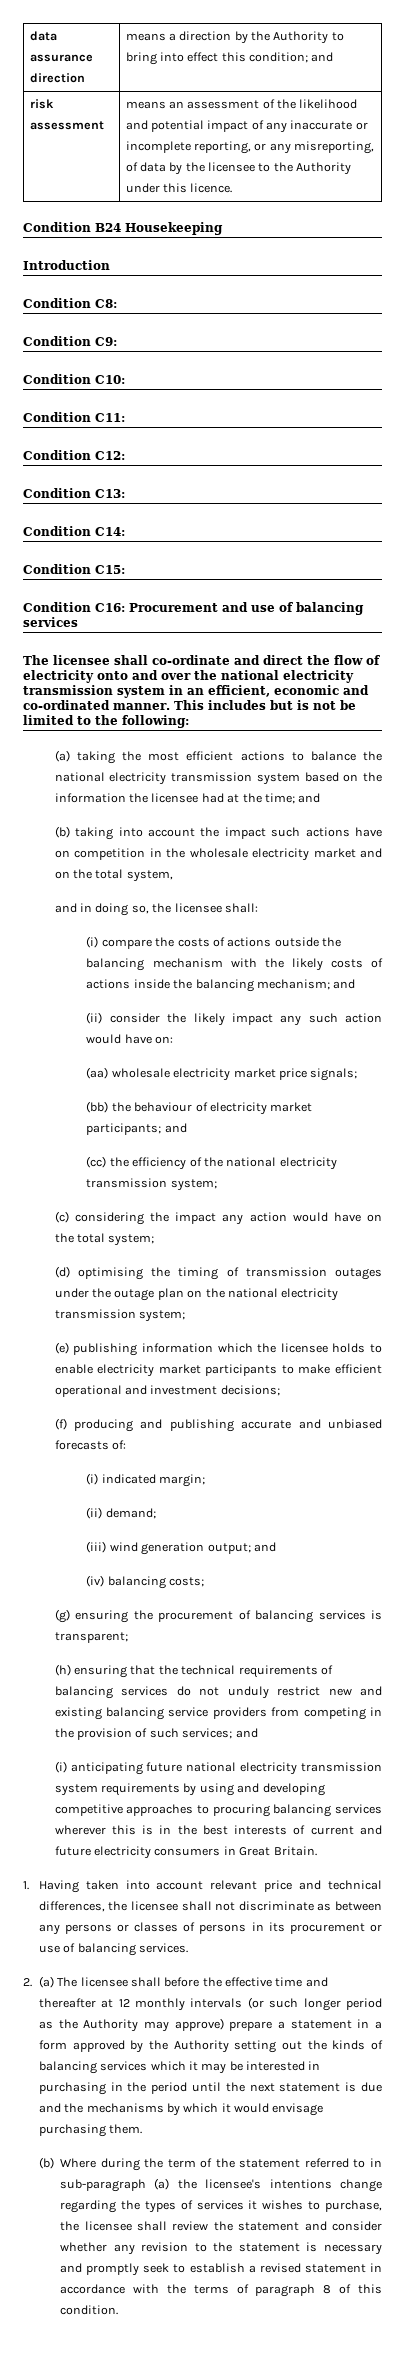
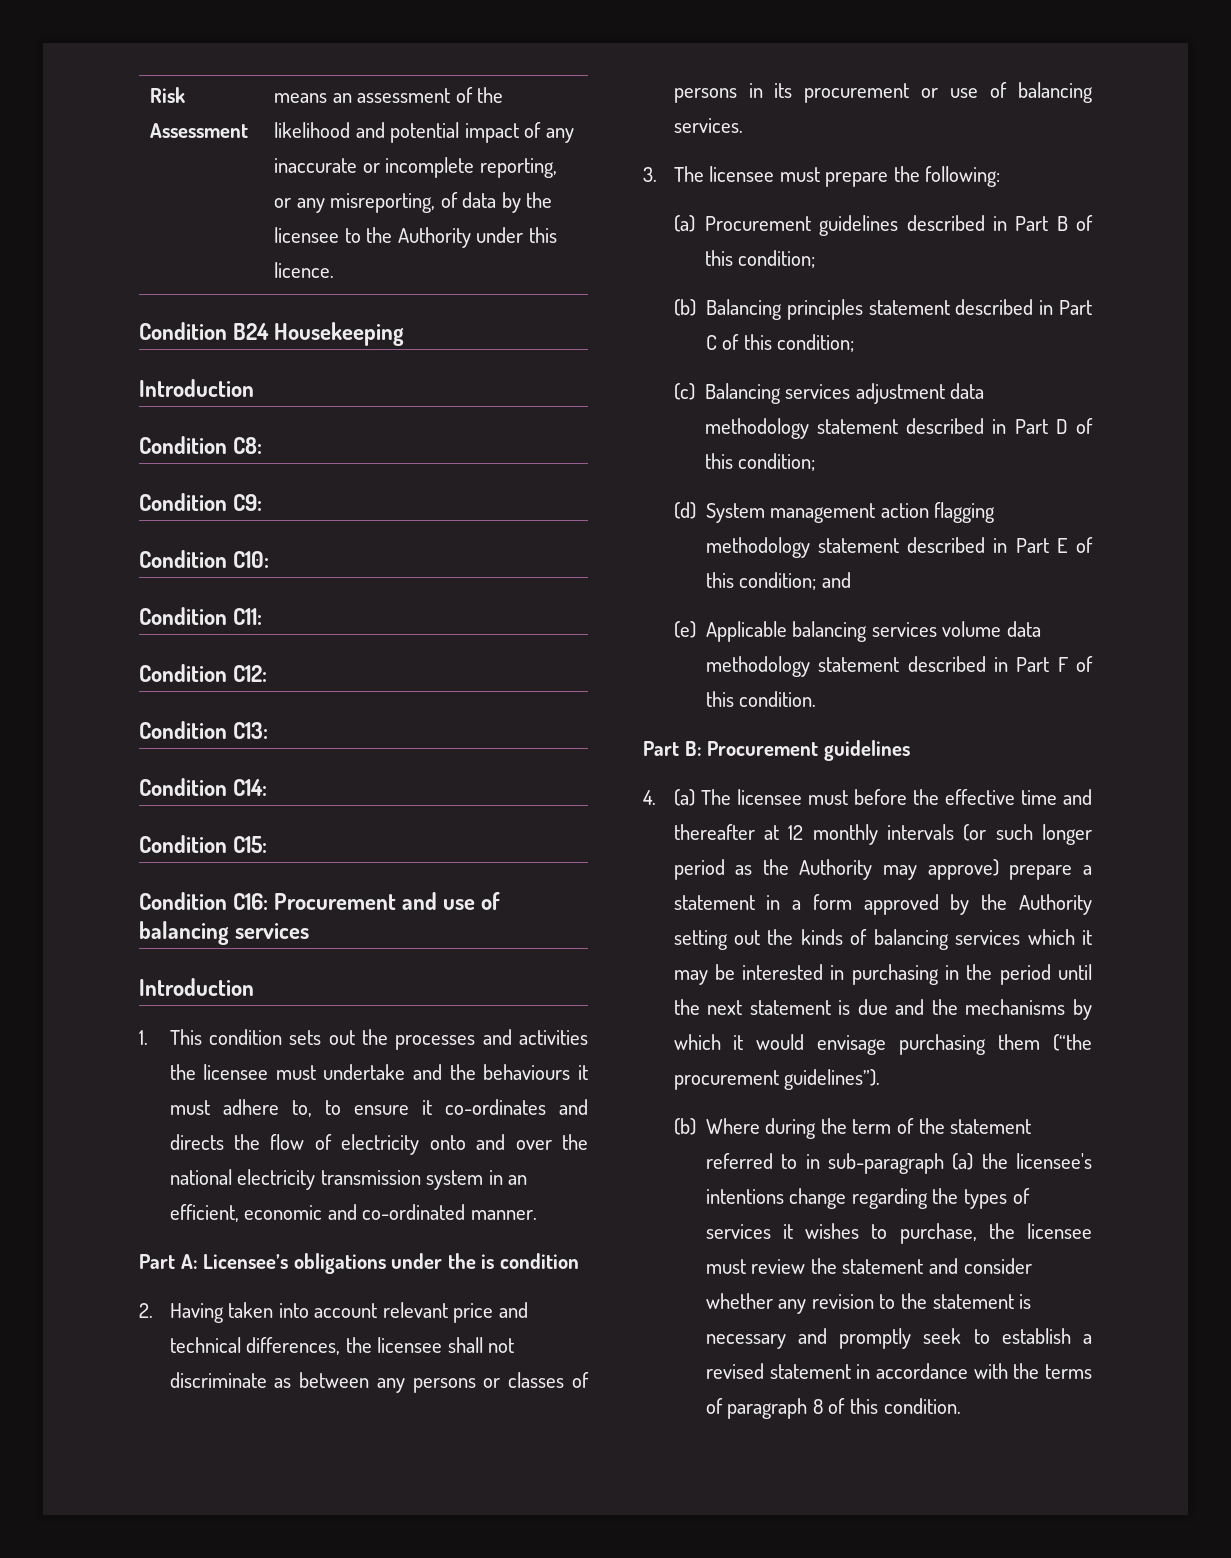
[29,31,57,41] [29,54,93,62] [29,73,85,83] [125,31,344,44] [125,52,334,65] [29,99,54,109] [29,121,104,130] data assurance direction | means a direction by the Authority to bring into effect this condition; and // risk assessment -> [150,87,186,103] [150,123,249,138] Risk Assessment
[23,655,303,665] The licensee shall co-ordinate and direct -> [139,978,254,996] [139,1029,588,1050] [169,1064,588,1080] [169,1099,588,1117] [169,1134,224,1150] Introduction // 1. This condition sets out the processes and activities the licensee must undertake and the behaviours it must adhere to, to ensure it co-ordinates and directs
[173,700,356,710] [23,715,189,728] [54,750,382,764] [54,772,382,785] [54,793,321,804] [54,826,382,840] [54,848,383,861] [54,869,173,882] [54,903,258,916] [86,936,342,949] [86,958,384,971] [86,979,356,992] [86,1012,382,1026] [86,1034,174,1044] [86,1067,358,1081] [86,1101,313,1115] [86,1123,187,1135] [86,1156,337,1170] [86,1178,217,1191] [54,1211,382,1225] [54,1233,155,1246] [54,1266,382,1280] [54,1288,339,1301] [54,1309,186,1322] [54,1342,382,1356] [54,1364,383,1377] [54,1385,280,1397] [54,1418,383,1432] [54,1440,127,1450] [86,1473,206,1487] [86,1507,156,1519] [86,1541,276,1555] [86,1575,205,1589] [54,1609,383,1623] [54,1632,128,1643] [54,1664,333,1678] [54,1686,383,1699] [54,1707,383,1720] [54,1728,258,1740] [54,1761,383,1775] [54,1783,325,1796] [54,1804,383,1817] [54,1825,383,1835] [54,1846,317,1859] [23,1881,29,1890] This includes but is not be limited to the following: // (a) taking the most efficient actions to balance the national electricity transmission system based on the information the licensee had at the time; and // (b) taking into account the impact such actions have on competition in the wholesale electricity market and on the total system, // and in doing so, the licensee shall: // (i) compare the costs of actions outside the balancing mechanism with the likely costs of actions inside the balancing mechanism; and // (ii) consider the likely impact any such action would have on: // (aa) wholesale electricity market price signals; // (bb) the behaviour of electricity market participants; and // (cc) the efficiency of the national electricity transmission system; // (c) considering the impact any action would have on the total system; // (d) optimising the timing of transmission outages under the outage plan on the national electricity transmission system; // (e) publishing information which the licensee holds to enable electricity market participants to make efficient operational and investment decisions; // (f) producing and publishing accurate and unbiased forecasts of: // (i) indicated margin; // (ii) demand; // (iii) wind generation output; and // (iv) balancing costs; // (g) ensuring the procurement of balancing services is transparent; // (h) ensuring that the technical requirements of balancing services do not unduly restrict new and existing balancing service providers from competing in the provision of such services; and // (i) anticipating future national electricity transmission system requirements by using and developing competitive approaches to procuring balancing services wherever this is in the best interests of current and future electricity consumers in Great Britain. // 1. -> [139,1253,579,1274] [139,1303,153,1318] // Part A: Licensee’s obligations under the is condition // 2.
[23,1978,32,1987] 2. -> [643,166,1001,187] [673,215,1093,236] [704,250,816,268] [673,299,1092,320] [705,334,855,352] [673,383,985,404] [704,418,1093,439] [704,453,816,471] [673,502,996,523] [705,537,1093,558] [705,572,851,590] [673,621,1041,642] [705,656,1093,677] [705,691,817,707] [643,740,910,761] [643,790,656,805] 3. The licensee must prepare the following: // (a) Procurement guidelines described in Part B of this condition; // (b) Balancing principles statement described in Part C of this condition; // (c) Balancing services adjustment data methodology statement described in Part D of this condition; // (d) System management action flagging methodology statement described in Part E of this condition; and // (e) Applicable balancing services volume data methodology statement described in Part F of this condition. // Part B: Procurement guidelines // 4.
[130,1977,161,1987] shall -> [807,790,848,805] must
[109,2124,143,2134] them. -> [998,1034,1092,1051] [673,1069,881,1090] them (“the procurement guidelines”).
[136,2221,167,2231] shall -> [705,1259,746,1274] must

